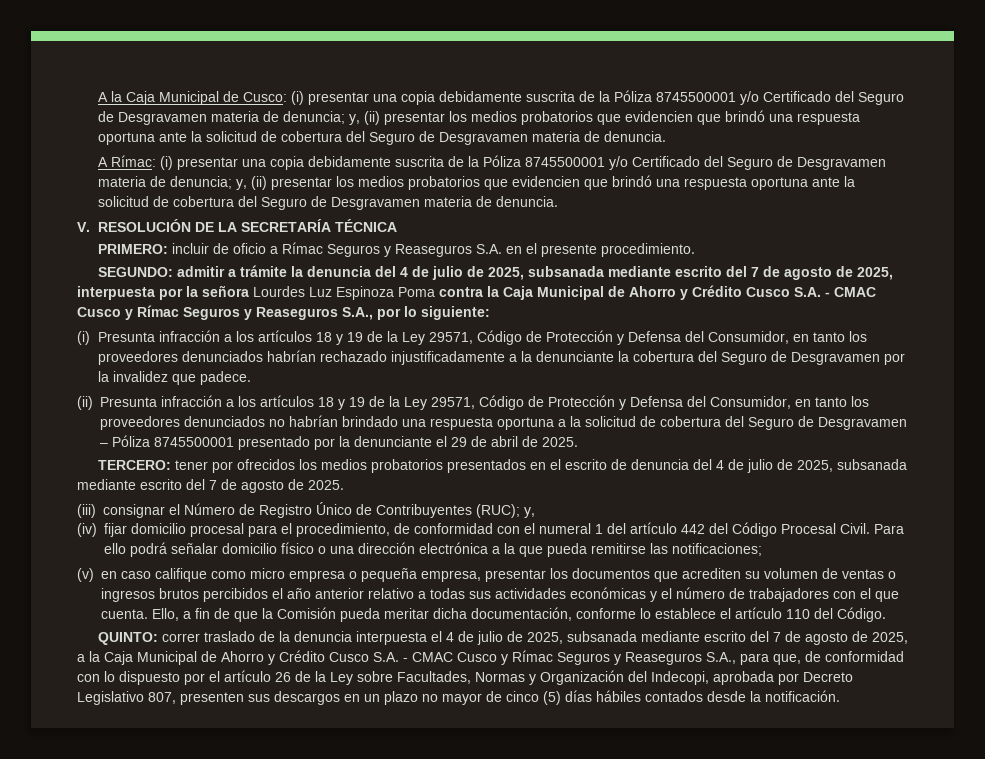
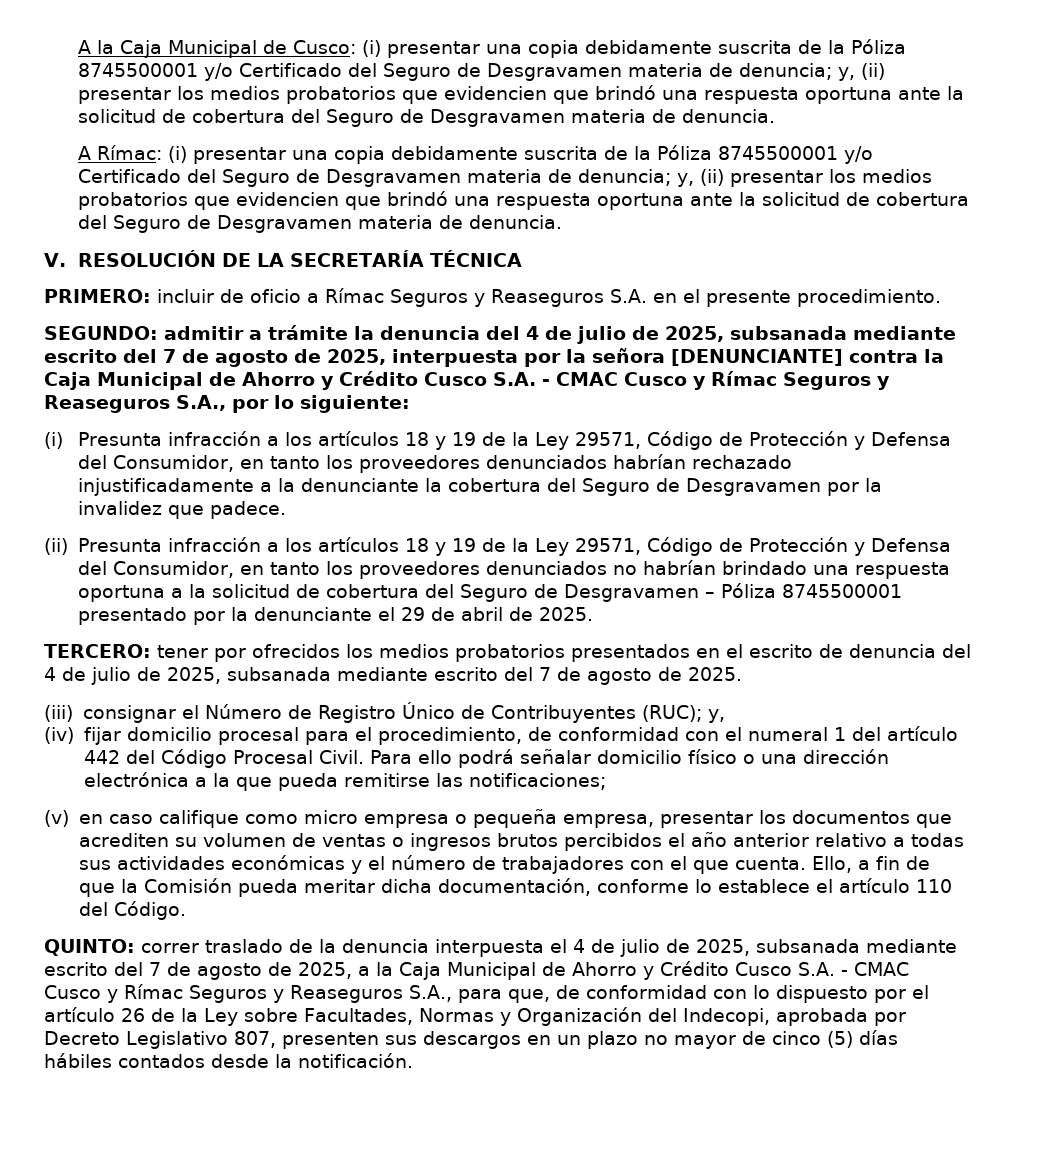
[253,286,435,300] Lourdes Luz Espinoza Poma -> [671,349,843,366] [DENUNCIANTE]

